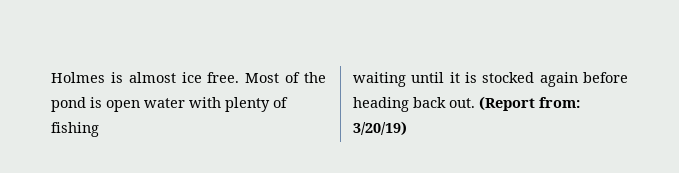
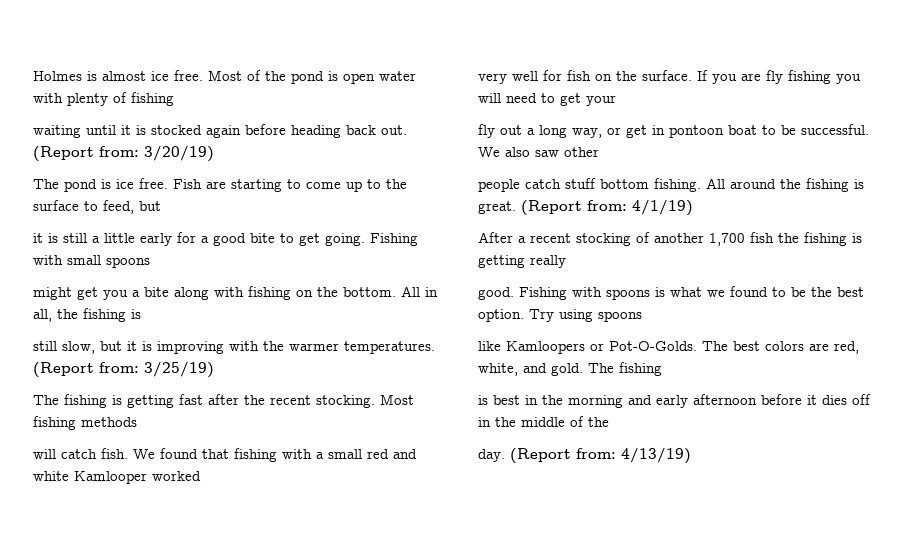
(407, 128) none -> [33,178,407,192] [33,200,161,214] [33,232,418,246] [33,255,150,268] [33,286,438,300] [33,308,141,322] [33,341,435,354] [33,362,214,378] [33,394,414,408] [33,416,137,430] [33,448,417,462] [33,471,201,484] [478,70,861,84] [478,93,616,106] [478,124,869,138] [478,147,599,157] [478,178,864,192] [478,200,693,216] [478,232,862,246] [478,255,566,268] [478,286,864,300] [478,309,642,322] [478,341,859,354] [478,362,662,376] [478,394,871,408] [478,416,609,427] [478,448,691,464] // The pond is ice free. Fish are starting to come up to the surface to feed, but // it is still a little early for a good bite to get going. Fishing with small spoons // might get you a bite along with fishing on the bottom. All in all, the fishing is // still slow, but it is improving with the warmer temperatures. (Report from: 3/25/19) // The fishing is getting fast after the recent stocking. Most fishing methods // will catch fish. We found that fishing with a small red and white Kamlooper worked // very well for fish on the surface. If you are fly fishing you will need to get your // fly out a long way, or get in pontoon boat to be successful. We also saw other // people catch stuff bottom fishing. All around the fishing is great. (Report from: 4/1/19) // After a recent stocking of another 1,700 fish the fishing is getting really // good. Fishing with spoons is what we found to be the best option. Try using spoons // like Kamloopers or Pot-O-Golds. The best colors are red, white, and gold. The fishing // is best in the morning and early afternoon before it dies off in the middle of the // day. (Report from: 4/13/19)

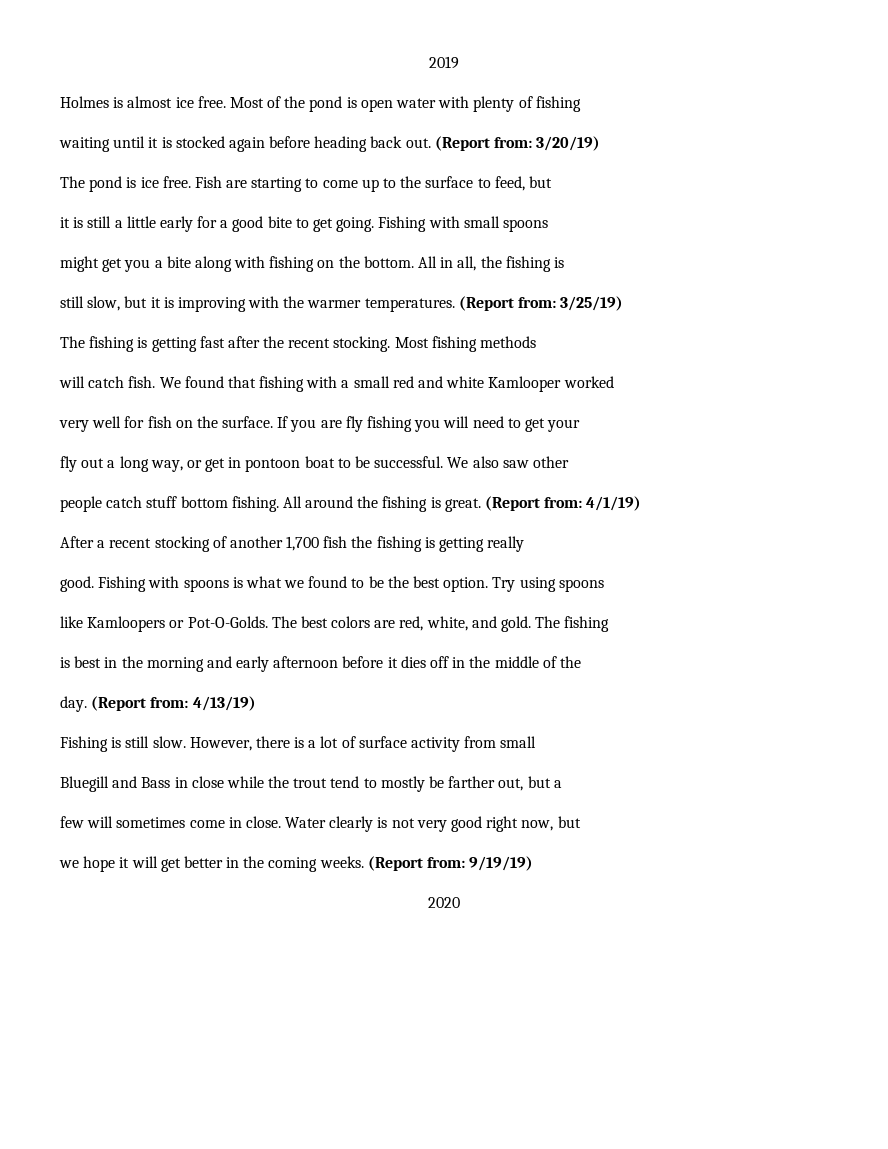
(33, 76) none -> [429,56,459,69] 2019 //
(691, 456) none -> [60,736,537,752] [60,776,562,792] [60,816,581,832] [59,856,534,872] [428,897,460,908] // Fishing is still slow. However, there is a lot of surface activity from small // Bluegill and Bass in close while the trout tend to mostly be farther out, but a // few will sometimes come in close. Water clearly is not very good right now, but // we hope it will get better in the coming weeks. (Report from: 9/19/19) // 2020

